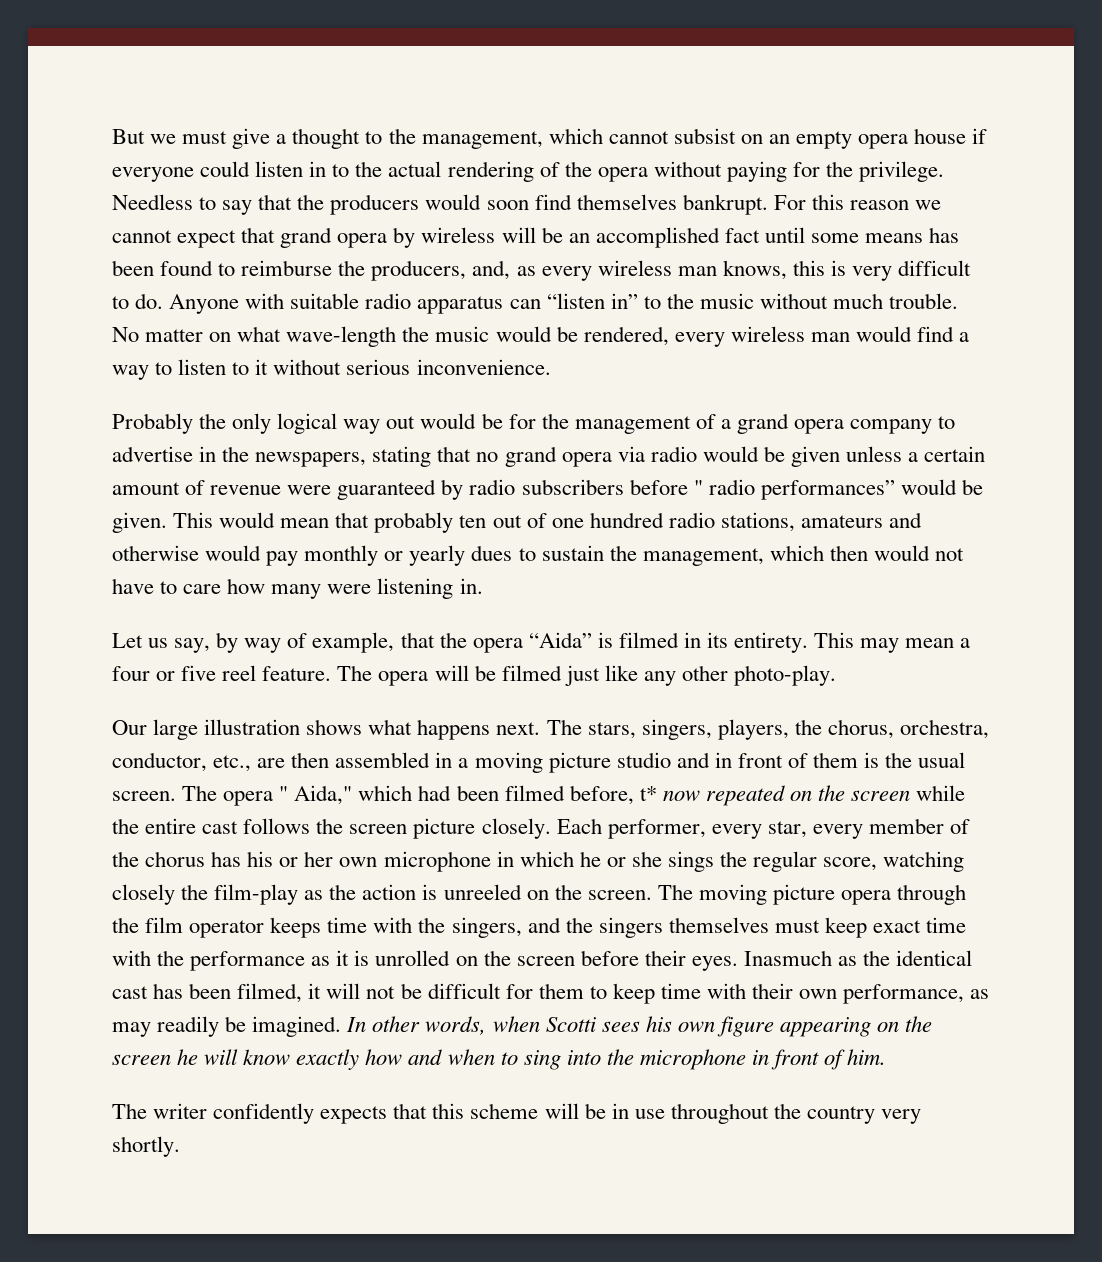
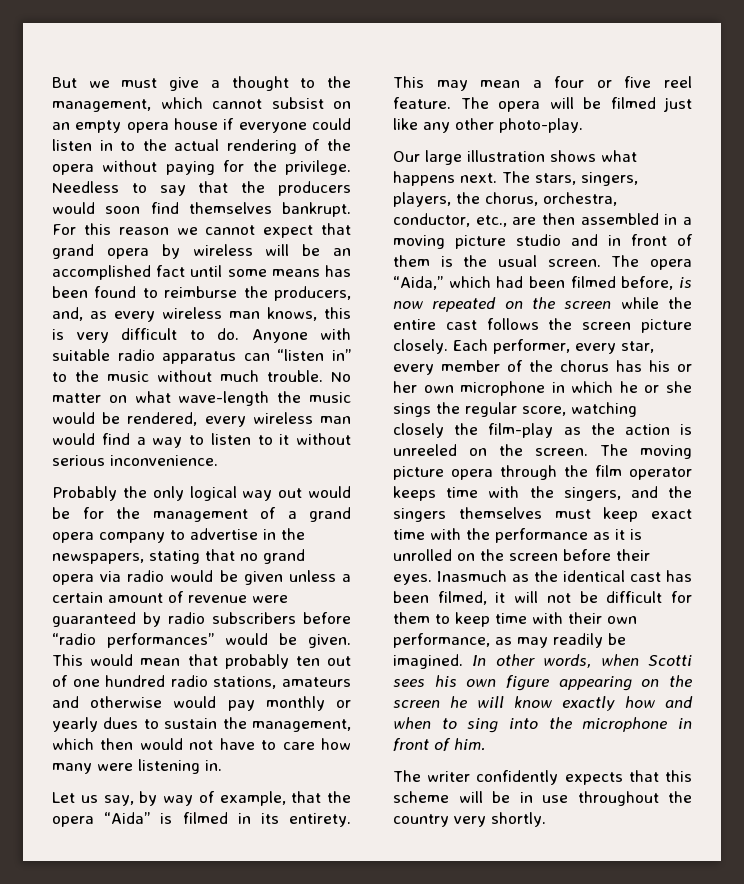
[693,479,755,495] " radio -> [52,633,96,645] “radio
[279,785,353,805] " Aida," -> [393,276,443,290] “Aida,”
[639,786,657,801] t* -> [679,277,692,288] is

